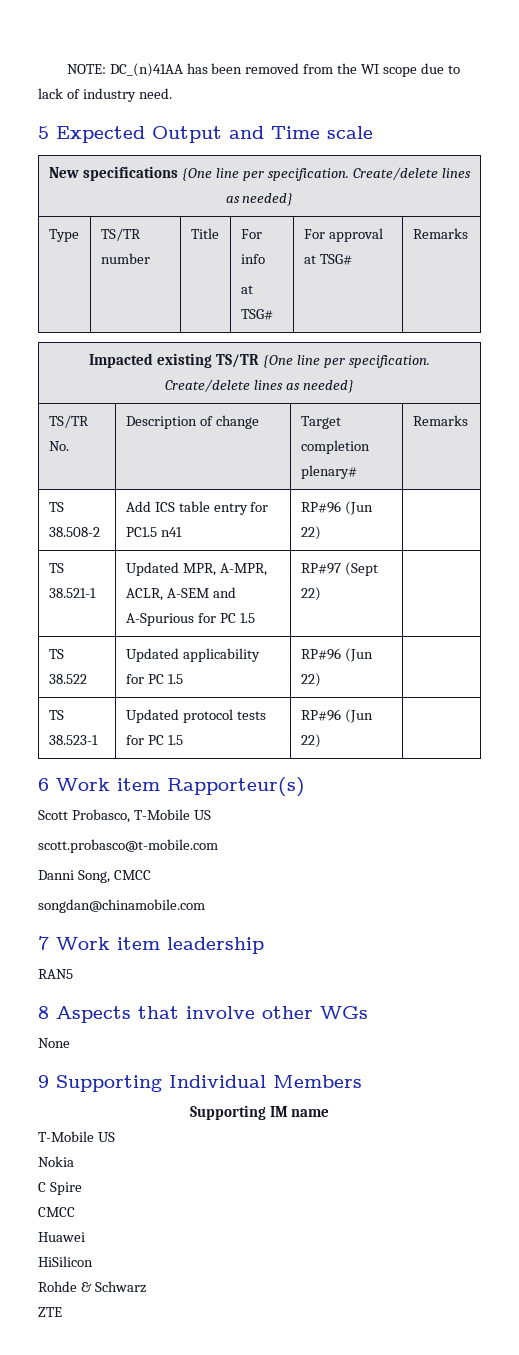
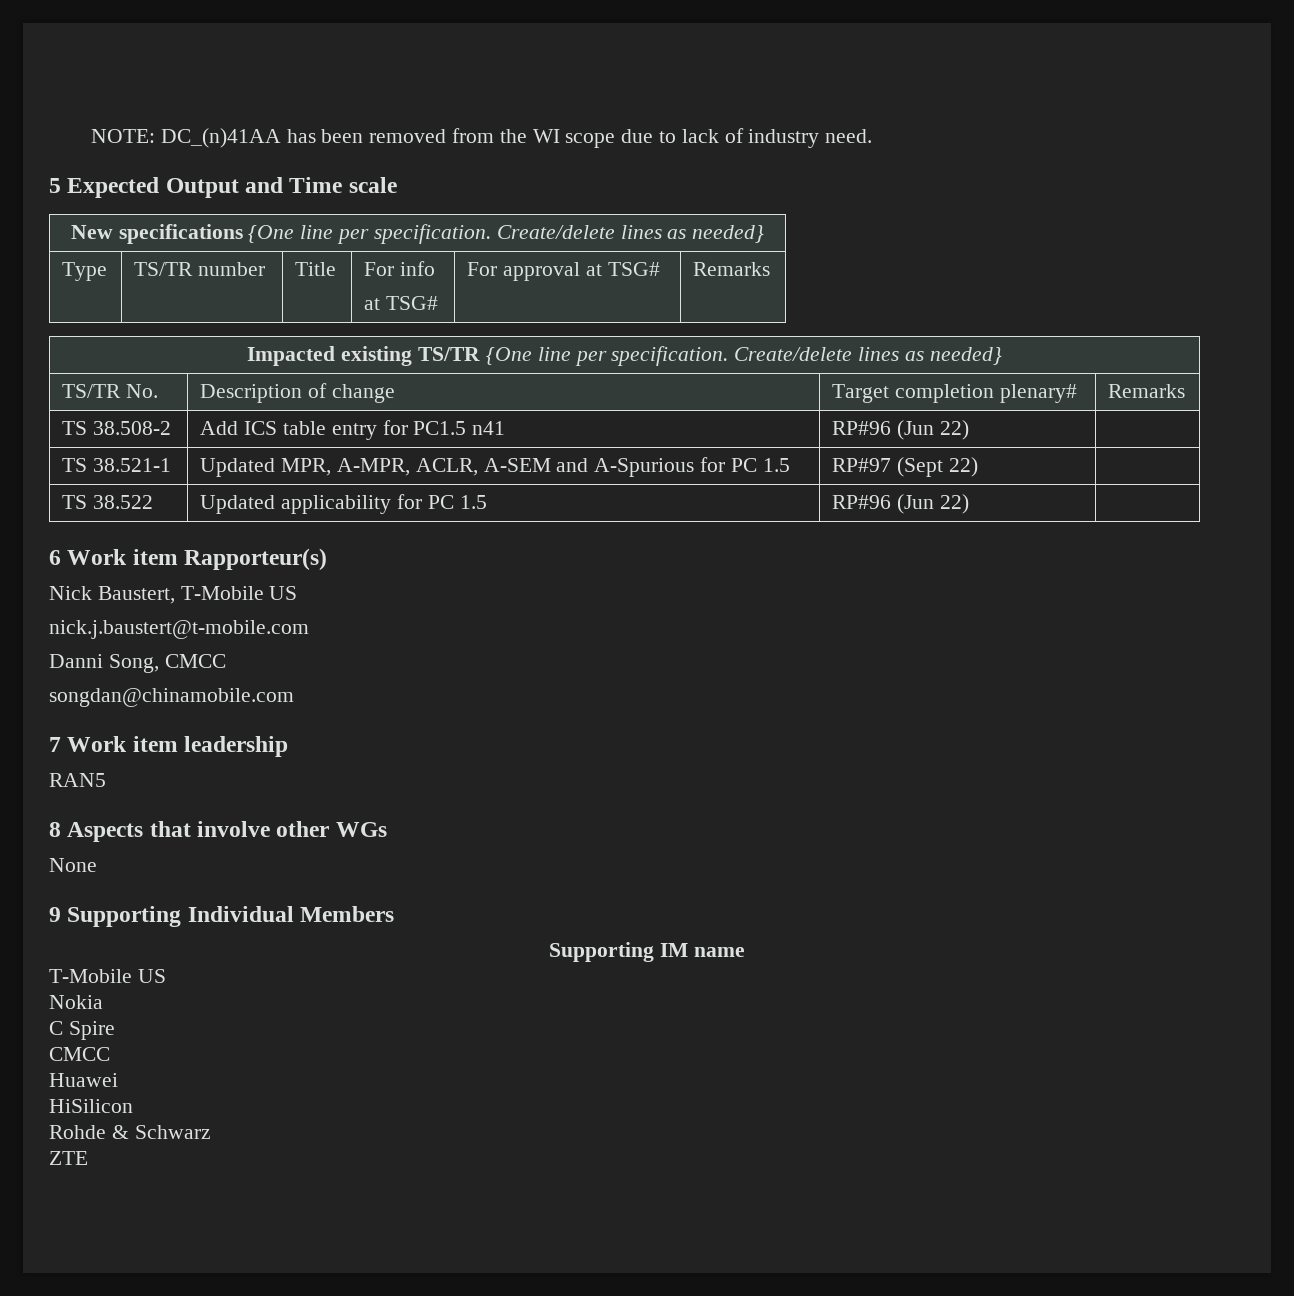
[48,710,64,720] [48,735,98,745] [125,709,266,723] [125,735,183,745] [300,709,373,723] [300,734,321,748] // TS 38.523-1 | Updated protocol tests for PC 1.5 | RP#96 (Jun 22) | -> (969, 504) none
[38,809,211,823] [38,839,218,853] Scott Probasco, T-Mobile US // scott.probasco@t-mobile.com -> [49,586,298,604] [49,620,309,639] Nick Baustert, T-Mobile US // nick.j.baustert@t-mobile.com

